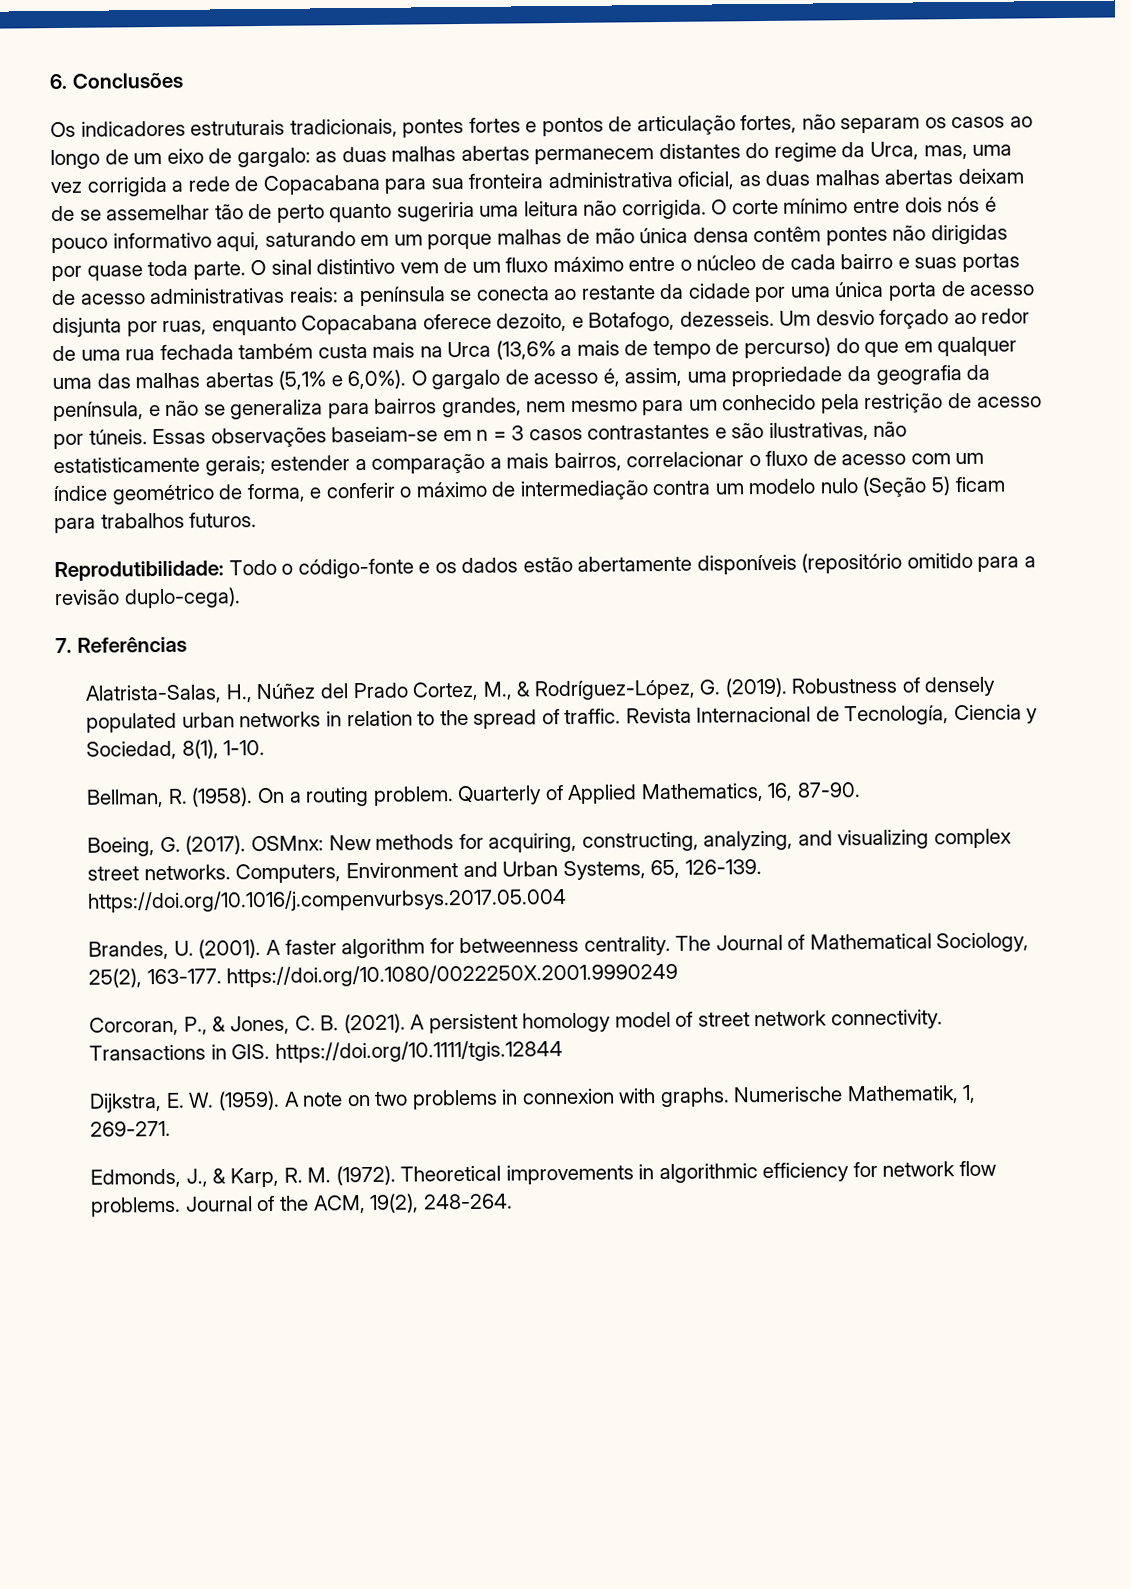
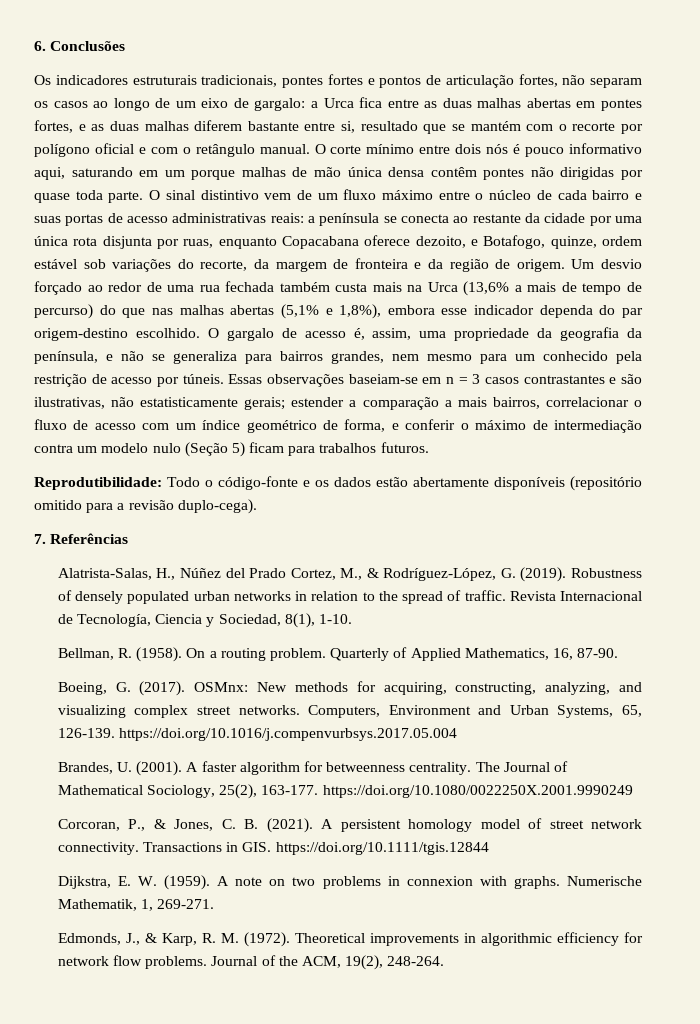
[315,141,1013,165] [50,168,1025,197] [51,199,707,223] as duas malhas abertas permanecem distantes do regime da Urca, mas, uma vez corrigida a rede de Copacabana para sua fronteira administrativa oficial, as duas malhas abertas deixam de se assemelhar tão de perto quanto sugeriria uma leitura não corrigida. -> [310,97,642,111] [34,120,643,134] [34,143,310,157] a Urca fica entre as duas malhas abertas em pontes fortes, e as duas malhas diferem bastante entre si, resultado que se mantém com o recorte por polígono oficial e com o retângulo manual.
[888,281,1036,301] porta de acesso -> [73,237,98,246] rota
[679,310,775,327] dezesseis. -> [550,236,642,249] [34,258,565,272] quinze, ordem estável sob variações do recorte, da margem de fronteira e da região de origem.
[903,336,1018,357] [52,369,407,390] em qualquer uma das malhas abertas (5,1% e 6,0%). -> [151,304,643,319] [34,328,200,341] nas malhas abertas (5,1% e 1,8%), embora esse indicador dependa do par origem-destino escolhido.

